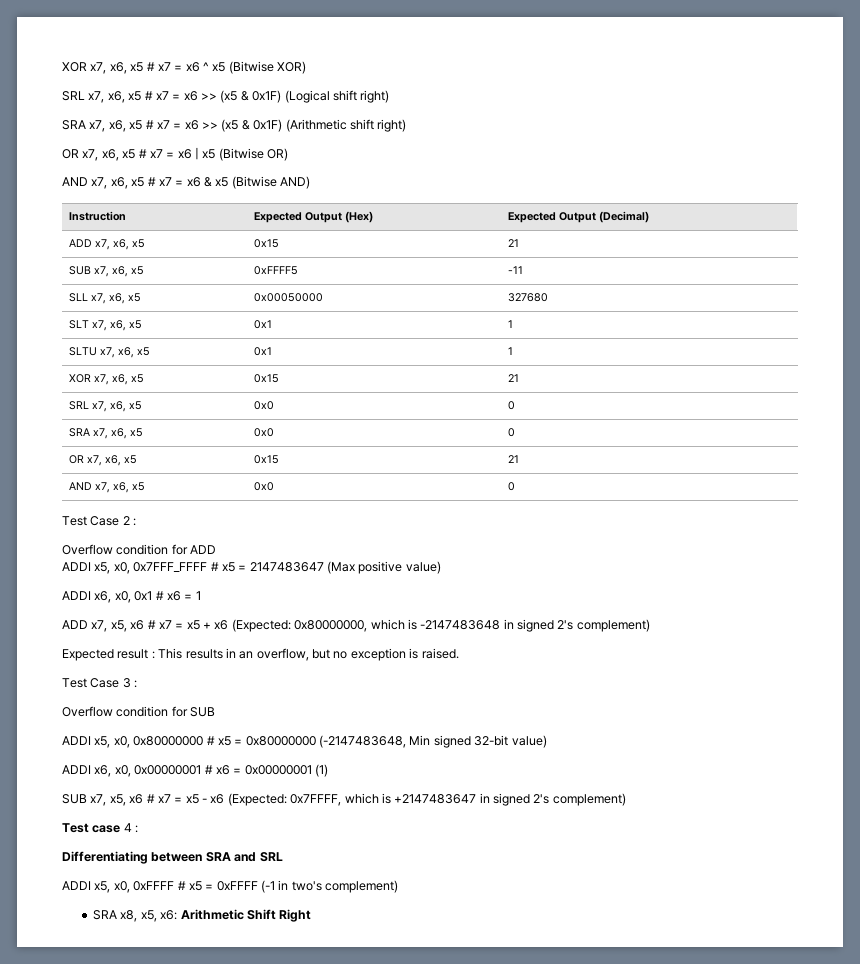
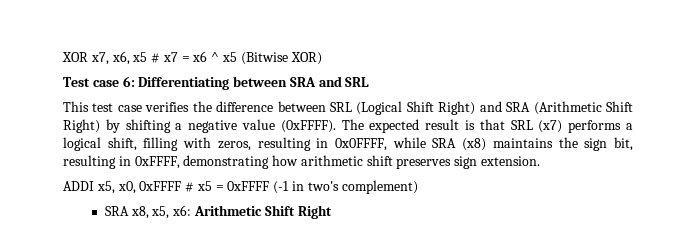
[62,90,390,103] [62,119,407,132] [62,147,289,161] [62,176,311,189] [69,211,127,221] [254,211,374,223] [508,211,650,223] [69,239,146,250] [254,239,280,248] [508,239,520,247] [69,266,145,277] [254,266,299,275] [508,266,524,274] [69,293,142,304] [254,293,324,302] [508,293,549,302] [69,320,143,331] [254,320,273,329] [508,320,514,328] [69,347,151,358] [254,347,273,356] [508,347,514,355] [69,374,145,385] [254,374,280,383] [508,374,520,382] [69,401,143,412] [254,401,275,410] [508,401,516,410] [69,428,144,439] [254,428,275,437] [508,428,516,437] [69,455,138,466] [254,455,280,464] [508,455,520,463] [69,482,146,493] [254,482,275,491] [508,482,516,491] [62,516,137,526] [62,544,217,555] [62,561,441,574] [62,591,201,603] [62,619,650,632] [62,648,459,661] [62,678,138,688] [62,706,216,717] [62,735,547,748] [62,764,328,777] [62,793,626,806] // SRL x7, x6, x5 # x7 = x6 >> (x5 & 0x1F) (Logical shift right) // SRA x7, x6, x5 # x7 = x6 >> (x5 & 0x1F) (Arithmetic shift right) // OR x7, x6, x5 # x7 = x6 | x5 (Bitwise OR) // AND x7, x6, x5 # x7 = x6 & x5 (Bitwise AND) // Instruction | Expected Output (Hex) | Expected Output (Decimal) // ADD x7, x6, x5 | 0x15 | 21 // SUB x7, x6, x5 | 0xFFFF5 | -11 // SLL x7, x6, x5 | 0x00050000 | 327680 // SLT x7, x6, x5 | 0x1 | 1 // SLTU x7, x6, x5 | 0x1 | 1 // XOR x7, x6, x5 | 0x15 | 21 // SRL x7, x6, x5 | 0x0 | 0 // SRA x7, x6, x5 | 0x0 | 0 // OR x7, x6, x5 | 0x15 | 21 // AND x7, x6, x5 | 0x0 | 0 // Test Case 2 : // Overflow condition for ADD // ADDI x5, x0, 0x7FFF_FFFF # x5 = 2147483647 (Max positive value) // ADDI x6, x0, 0x1 # x6 = 1 // ADD x7, x5, x6 # x7 = x5 + x6 (Expected: 0x80000000, which is -2147483648 in signed 2's complement) // Expected result : This results in an overflow, but no exception is raised. // Test Case 3 : // Overflow condition for SUB // ADDI x5, x0, 0x80000000 # x5 = 0x80000000 (-2147483648, Min signed 32-bit value) // ADDI x6, x0, 0x00000001 # x6 = 0x00000001 (1) // SUB x7, x5, x6 # x7 = x5 - x6 (Expected: 0x7FFFF, which is +2147483647 in signed 2's complement) -> (322, 58) none
[123,823,139,833] 4 : // -> [122,76,135,87] 6:
(283, 857) none -> [63,101,634,115] [63,119,633,133] [63,137,633,151] [63,155,541,169] // This test case verifies the difference between SRL (Logical Shift Right) and SRA (Arithmetic Shift Right) by shifting a negative value (0xFFFF). The expected result is that SRL (x7) performs a logical shift, filling with zeros, resulting in 0x0FFFF, while SRA (x8) maintains the sign bit, resulting in 0xFFFF, demonstrating how arithmetic shift preserves sign extension.

